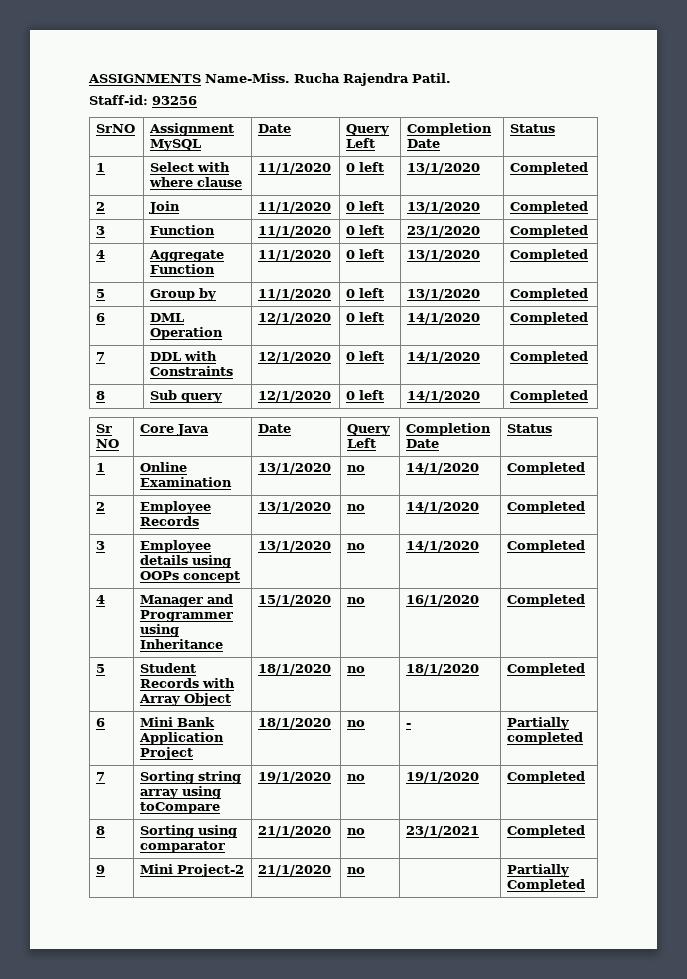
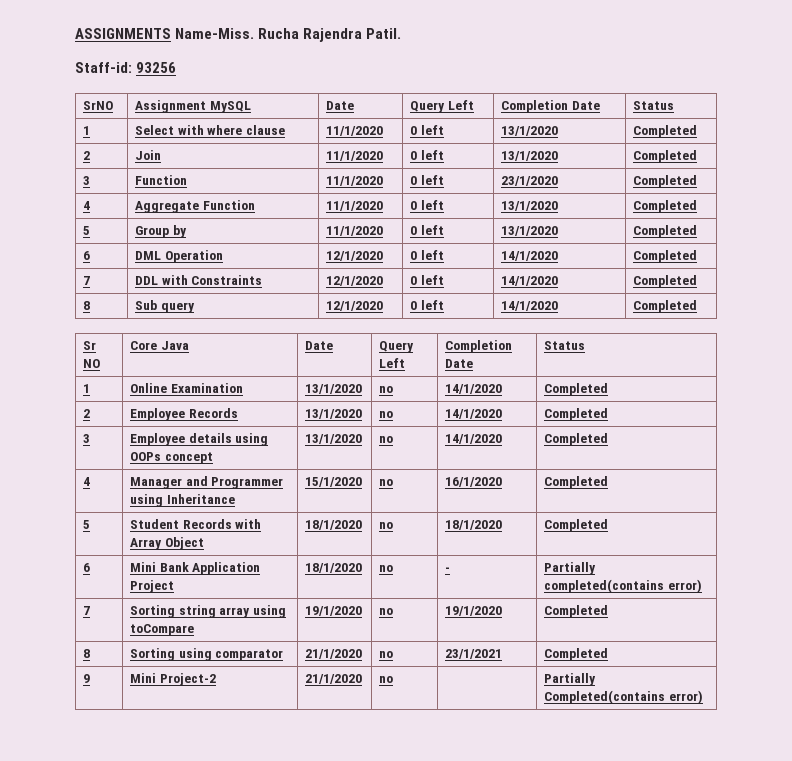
[507,732,584,745] completed -> [543,579,702,593] completed(contains error)
[507,879,586,892] Completed -> [543,690,703,704] Completed(contains error)

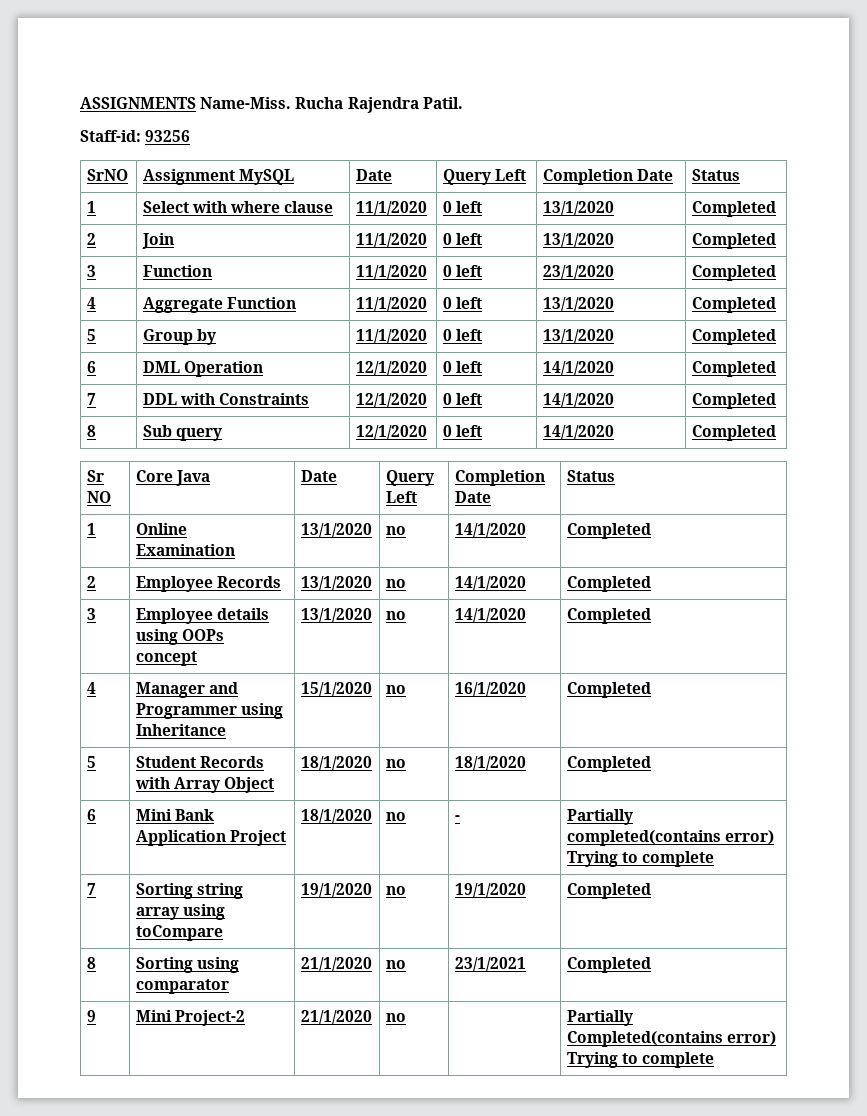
(702, 586) none -> [566,851,714,867] Trying to complete
(703, 697) none -> [566,1052,714,1068] Trying to complete

